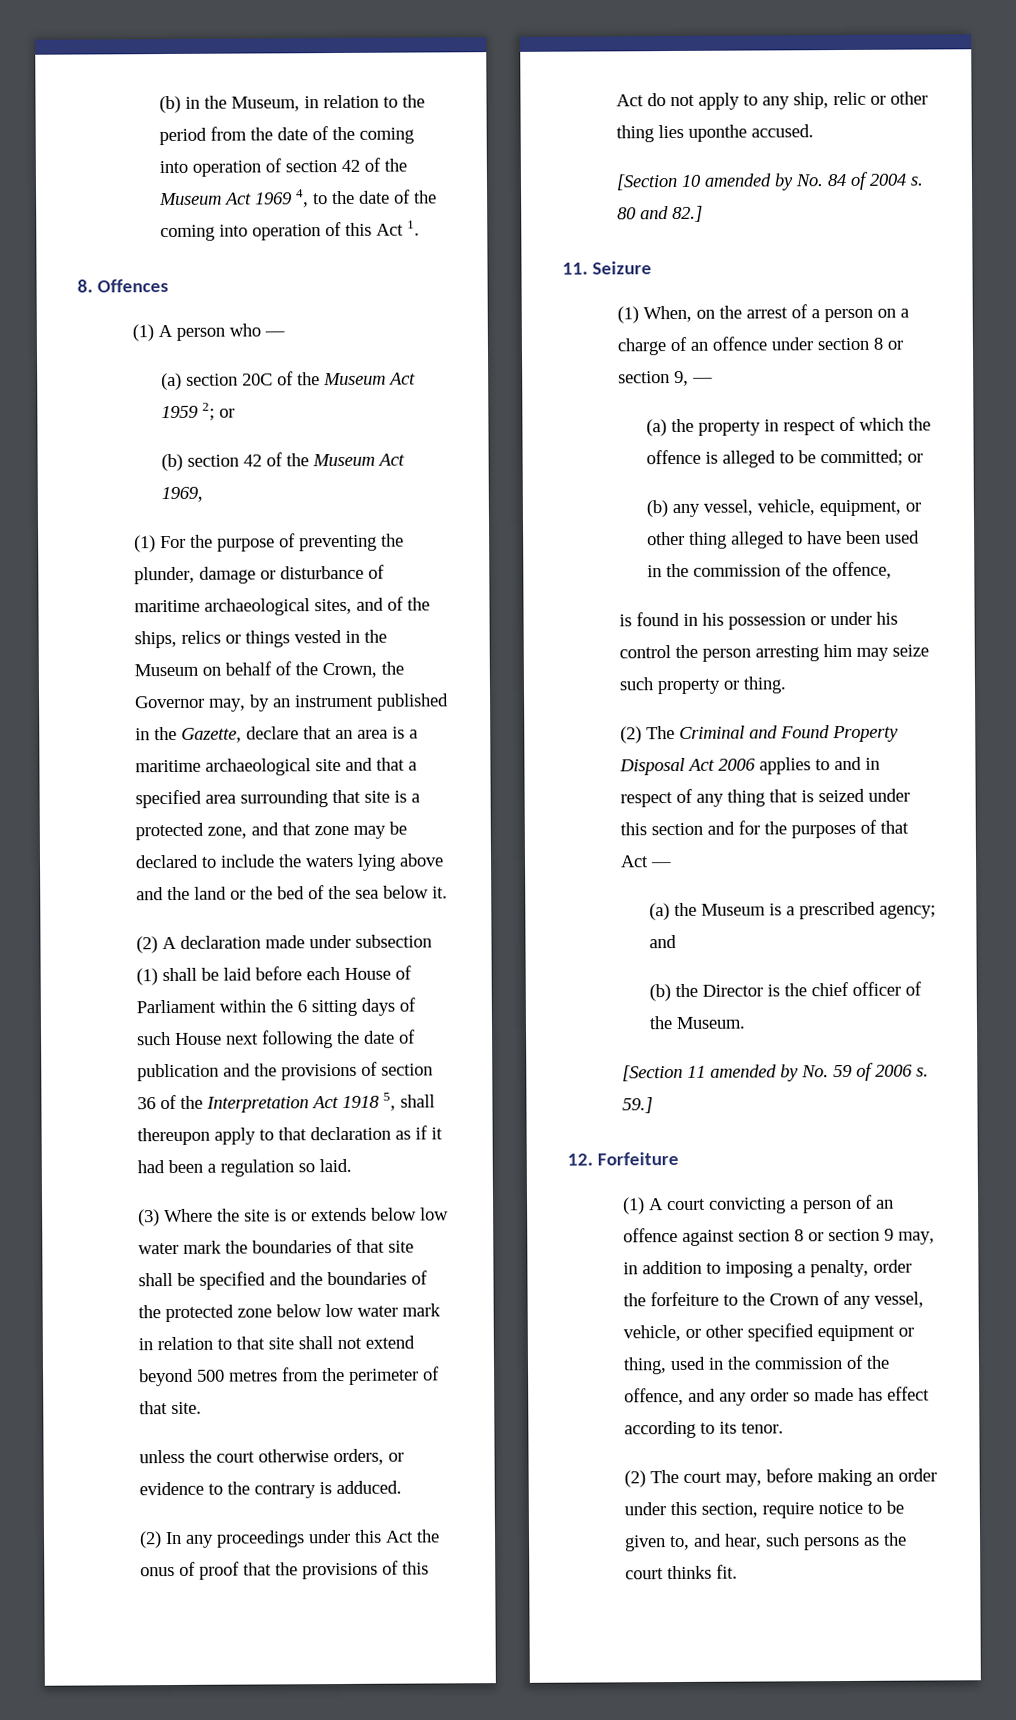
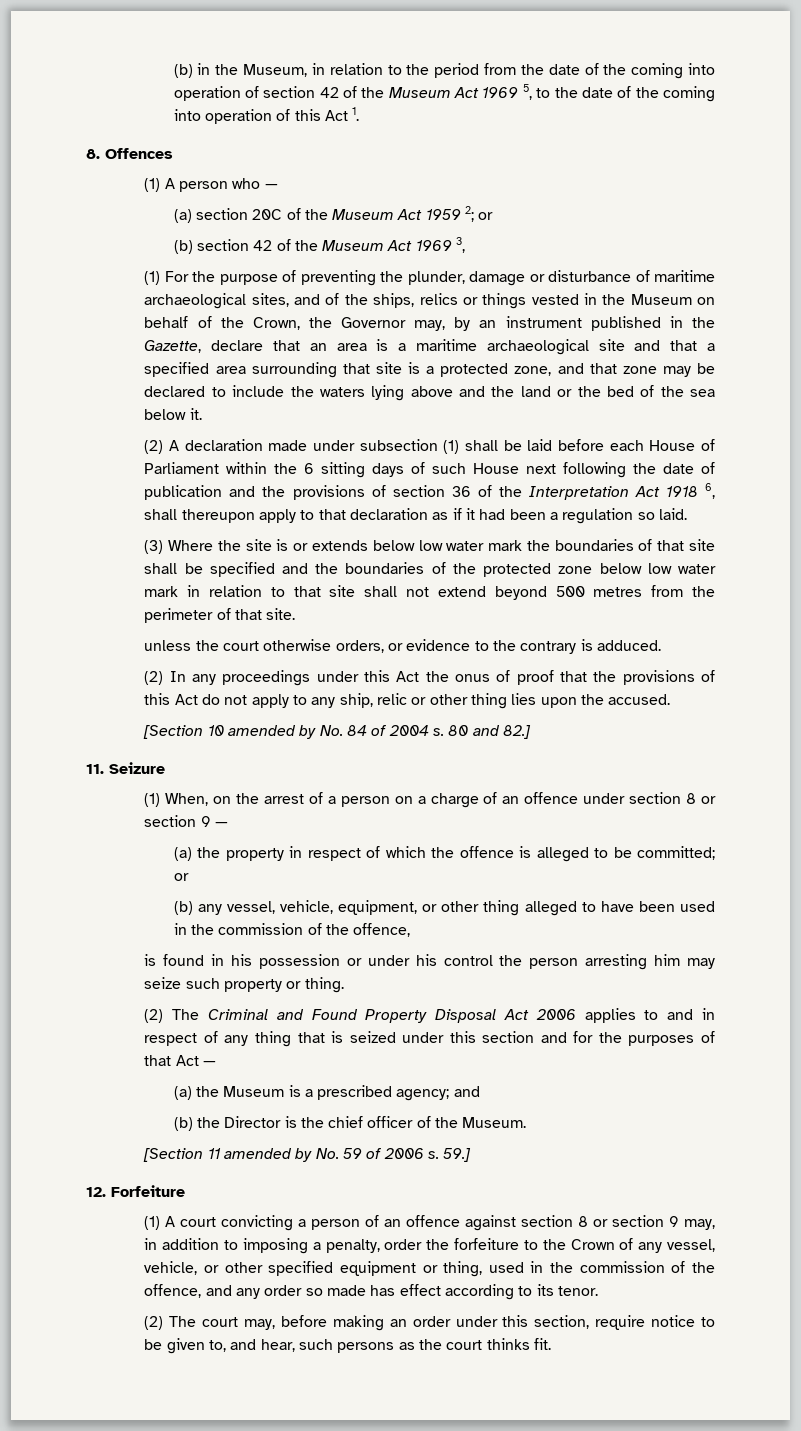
[295,189,309,208] 4, -> [522,84,532,100] 5,
[160,486,203,503] 1969, -> [415,237,466,253] 1969 3,
[383,1092,397,1111] 5, -> [704,483,715,499] 6,
[688,124,748,142] uponthe -> [540,694,604,708] upon the
[674,370,690,387] 9, -> [200,816,211,827] 9

